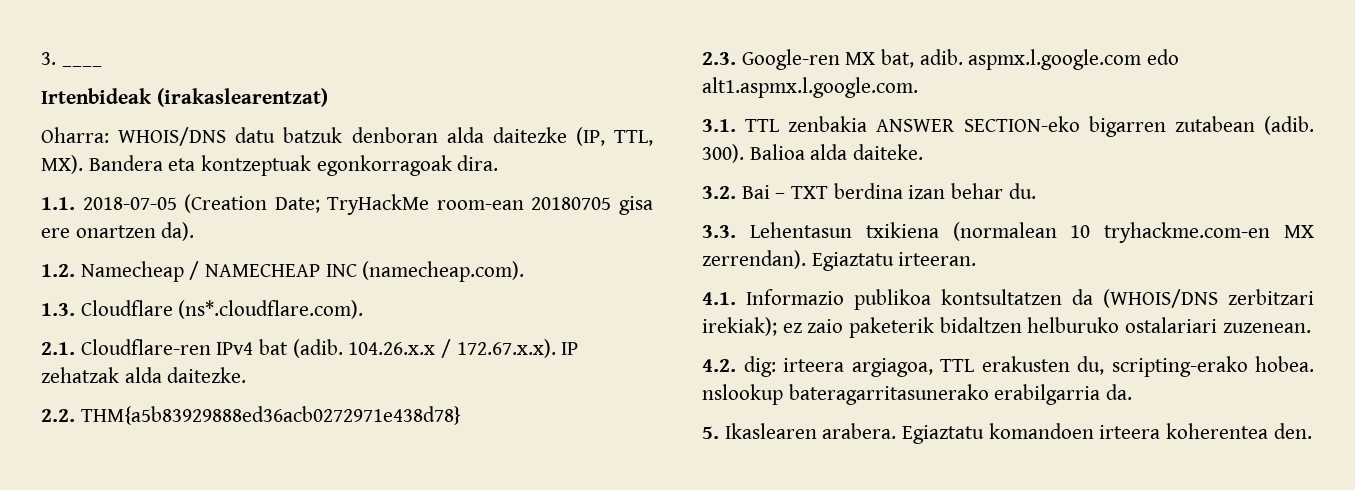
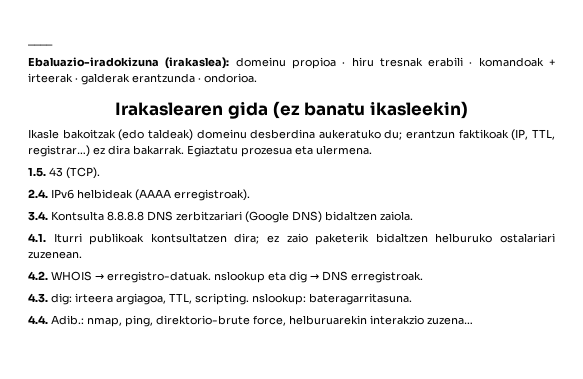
[41,52,56,65] 3. -> (28, 45) none
[41,88,328,107] [41,127,653,146] [41,155,499,176] [41,194,653,215] [41,222,195,241] [41,261,525,282] [41,300,364,319] [41,339,579,358] [41,367,247,383] [41,406,461,425] [702,49,1180,70] [702,77,918,98] [702,116,1314,137] [702,144,924,163] [702,183,1036,199] [702,222,1314,243] [702,250,977,271] [702,289,1314,310] [702,317,777,336] Irtenbideak (irakaslearentzat) // Oharra: WHOIS/DNS datu batzuk denboran alda daitezke (IP, TTL, MX). Bandera eta kontzeptuak egonkorragoak dira. // 1.1. 2018-07-05 (Creation Date; TryHackMe room-ean 20180705 gisa ere onartzen da). // 1.2. Namecheap / NAMECHEAP INC (namecheap.com). // 1.3. Cloudflare (ns*.cloudflare.com). // 2.1. Cloudflare-ren IPv4 bat (adib. 104.26.x.x / 172.67.x.x). IP zehatzak alda daitezke. // 2.2. THM{a5b83929888ed36acb0272971e438d78} // 2.3. Google-ren MX bat, adib. aspmx.l.google.com edo alt1.aspmx.l.google.com. // 3.1. TTL zenbakia ANSWER SECTION-eko bigarren zutabean (adib. 300). Balioa alda daiteke. // 3.2. Bai – TXT berdina izan behar du. // 3.3. Lehentasun txikiena (normalean 10 tryhackme.com-en MX zerrendan). Egiaztatu irteeran. // 4.1. Informazio publikoa kontsultatzen da (WHOIS/DNS zerbitzari irekiak); -> [28,57,555,69] [28,73,257,85] [115,101,468,119] [28,129,555,141] [28,145,372,157] [28,167,100,179] [28,189,250,201] [28,211,413,223] [28,233,260,245] Ebaluazio-iradokizuna (irakaslea): domeinu propioa · hiru tresnak erabili · komandoak + irteerak · galderak erantzunda · ondorioa. // Irakaslearen gida (ez banatu ikasleekin) // Ikasle bakoitzak (edo taldeak) domeinu desberdina aukeratuko du; erantzun faktikoak (IP, TTL, registrar…) ez dira bakarrak. Egiaztatu prozesua eta ulermena. // 1.5. 43 (TCP). // 2.4. IPv6 helbideak (AAAA erregistroak). // 3.4. Kontsulta 8.8.8.8 DNS zerbitzariari (Google DNS) bidaltzen zaiola. // 4.1. Iturri publikoak kontsultatzen dira;
[743,356,1314,377] [702,384,1133,405] [702,423,1312,444] dig: irteera argiagoa, TTL erakusten du, scripting-erako hobea. nslookup bateragarritasunerako erabilgarria da. // 5. Ikaslearen arabera. Egiaztatu komandoen irteera koherentea den. -> [51,271,423,283] [28,293,412,305] [28,315,473,327] WHOIS → erregistro-datuak. nslookup eta dig → DNS erregistroak. // 4.3. dig: irteera argiagoa, TTL, scripting. nslookup: bateragarritasuna. // 4.4. Adib.: nmap, ping, direktorio-brute force, helburuarekin interakzio zuzena…

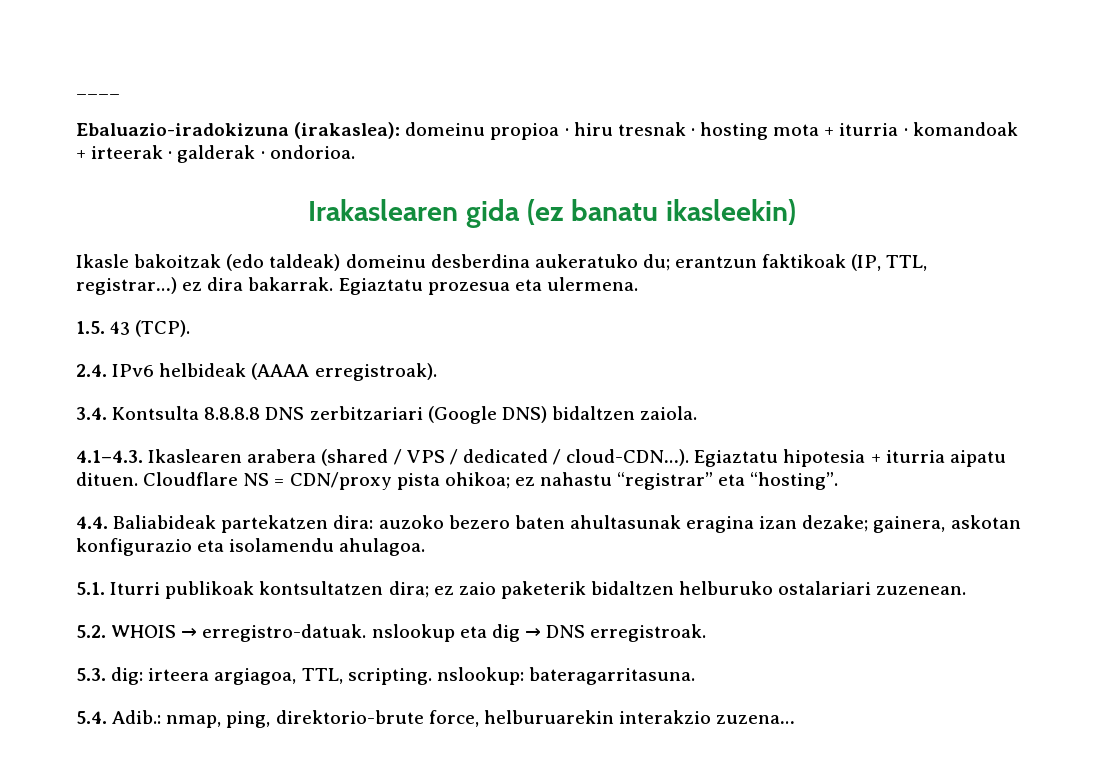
[428,57,464,67] erabili -> [690,122,899,140] · hosting mota + iturria
[132,73,195,83] erantzunda -> (256, 154) none
[28,233,46,242] 4.1. -> [76,449,1006,467] [76,472,839,490] [76,515,1021,533] [76,538,426,556] [76,582,105,595] 4.1–4.3. Ikaslearen arabera (shared / VPS / dedicated / cloud-CDN…). Egiaztatu hipotesia + iturria aipatu dituen. Cloudflare NS = CDN/proxy pista ohikoa; ez nahastu “registrar” eta “hosting”. // 4.4. Baliabideak partekatzen dira: auzoko bezero baten ahultasunak eragina izan dezake; gainera, askotan konfigurazio eta isolamendu ahulagoa. // 5.1.
[28,271,48,280] 4.2. -> [76,625,106,638] 5.2.
[28,293,48,303] 4.3. -> [76,668,106,681] 5.3.
[28,315,48,324] 4.4. -> [76,711,107,724] 5.4.

